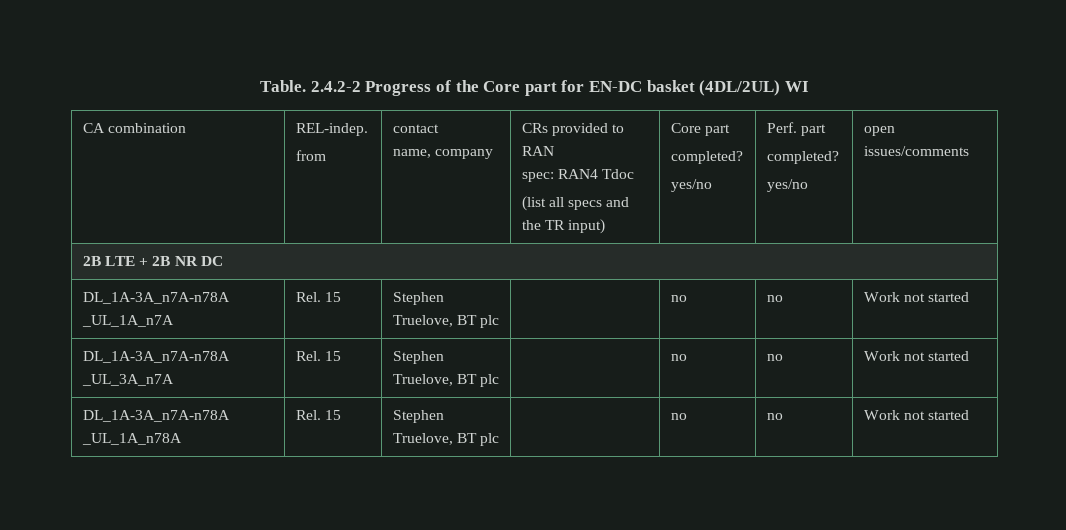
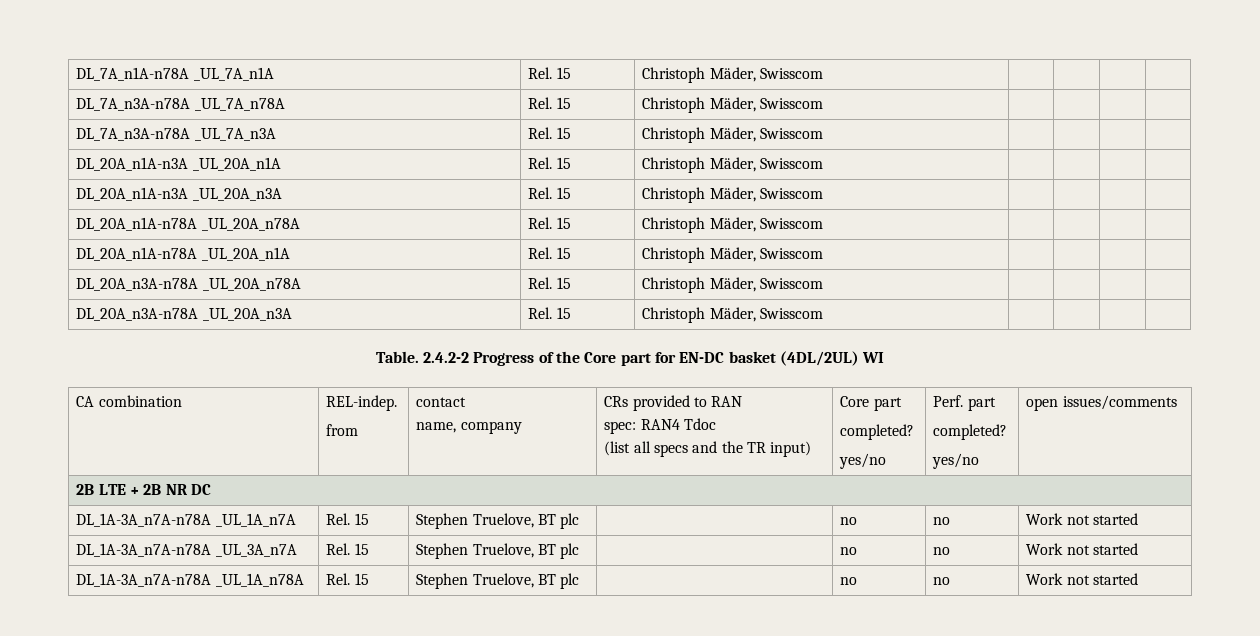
(260, 86) none -> [76,67,274,81] [528,67,571,79] [642,67,823,83] [76,98,285,111] [528,97,571,109] [642,97,823,113] [76,128,276,141] [528,127,571,139] [642,127,823,143] [76,157,281,171] [528,157,571,169] [642,157,823,173] [76,187,282,201] [528,187,571,199] [642,187,823,203] [76,217,300,231] [528,217,571,229] [642,217,823,233] [76,247,290,261] [528,247,571,259] [642,247,823,263] [76,278,301,291] [528,277,571,289] [642,277,823,293] [76,308,292,321] [528,307,571,319] [642,307,823,323] DL_7A_n1A-n78A _UL_7A_n1A | Rel. 15 | Christoph Mäder, Swisscom | | | | // DL_7A_n3A-n78A _UL_7A_n78A | Rel. 15 | Christoph Mäder, Swisscom | | | | // DL_7A_n3A-n78A _UL_7A_n3A | Rel. 15 | Christoph Mäder, Swisscom | | | | // DL_20A_n1A-n3A _UL_20A_n1A | Rel. 15 | Christoph Mäder, Swisscom | | | | // DL_20A_n1A-n3A _UL_20A_n3A | Rel. 15 | Christoph Mäder, Swisscom | | | | // DL_20A_n1A-n78A _UL_20A_n78A | Rel. 15 | Christoph Mäder, Swisscom | | | | // DL_20A_n1A-n78A _UL_20A_n1A | Rel. 15 | Christoph Mäder, Swisscom | | | | // DL_20A_n3A-n78A _UL_20A_n78A | Rel. 15 | Christoph Mäder, Swisscom | | | | // DL_20A_n3A-n78A _UL_20A_n3A | Rel. 15 | Christoph Mäder, Swisscom | | | | //

